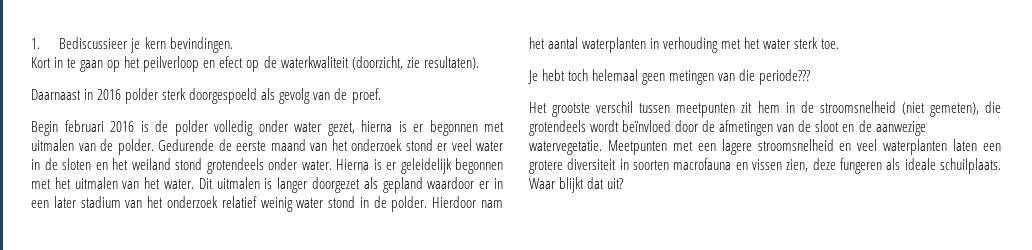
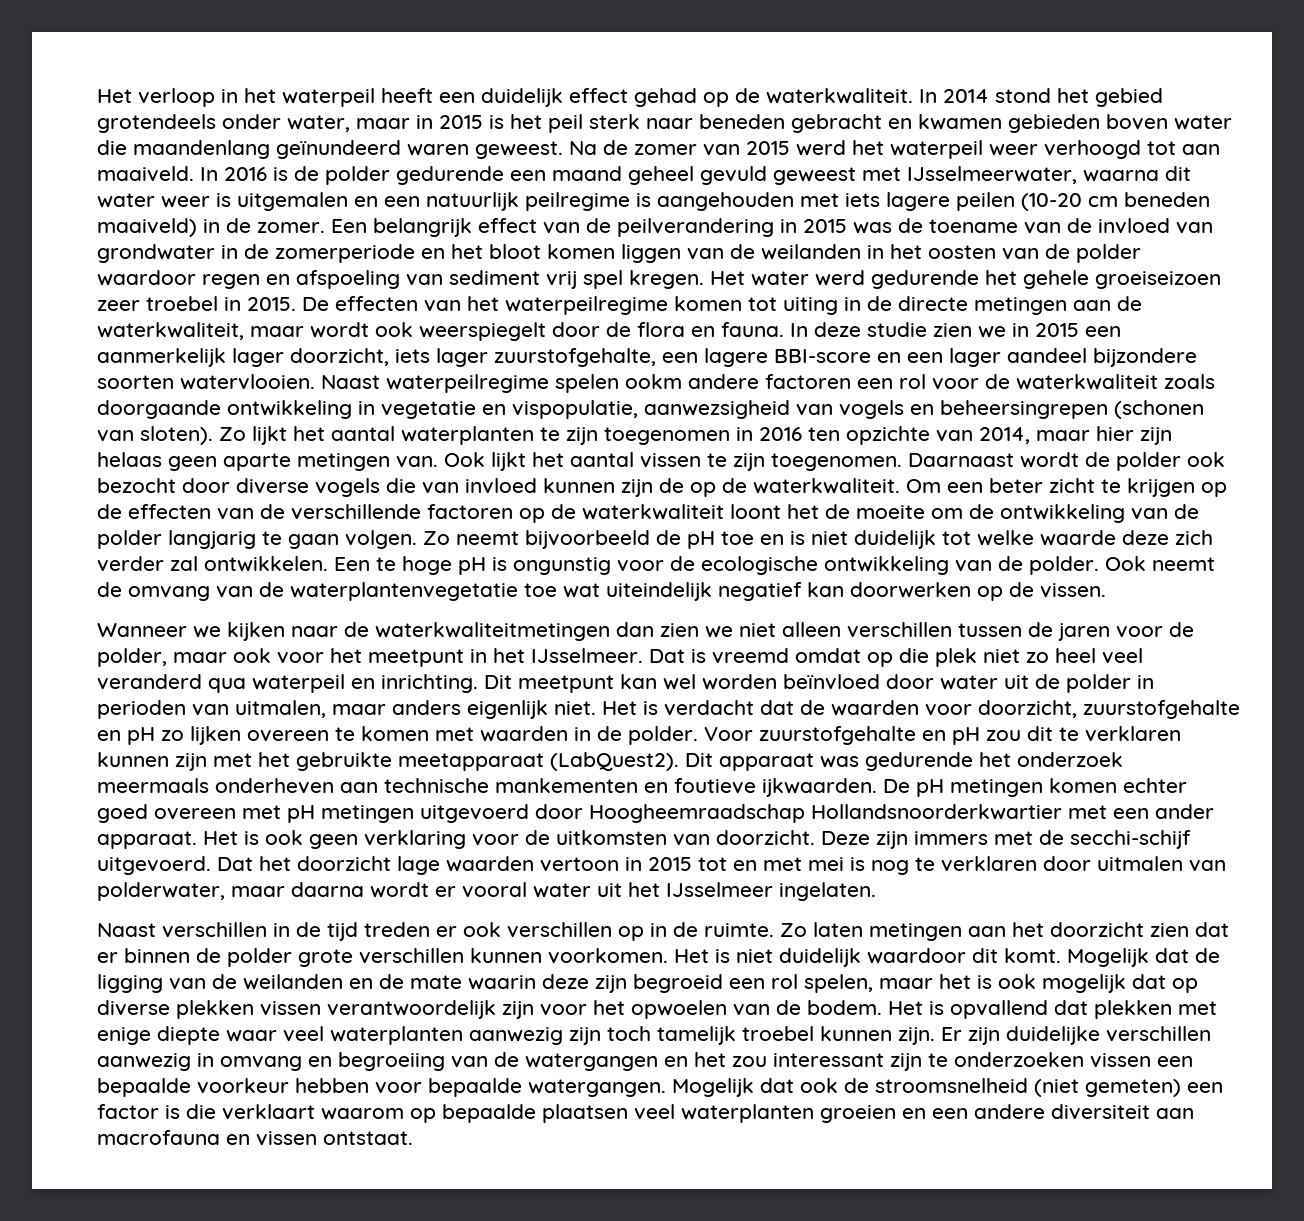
[31,37,233,53] [31,56,479,72] [31,88,381,104] [31,120,504,136] [31,139,503,155] [31,158,503,174] [31,177,504,193] [31,196,503,212] [529,37,840,53] [528,69,811,85] [529,101,1001,117] [529,120,926,136] [529,139,1001,155] [529,158,1001,174] [529,177,624,193] 1. Bediscussieer je kern bevindingen. // Kort in te gaan op het peilverloop en efect op de waterkwaliteit (doorzicht, zie resultaten). // Daarnaast in 2016 polder sterk doorgespoeld als gevolg van de proef. // Begin februari 2016 is de polder volledig onder water gezet, hierna is er begonnen met uitmalen van de polder. Gedurende de eerste maand van het onderzoek stond er veel water in de sloten en het weiland stond grotendeels onder water. Hierna is er geleidelijk begonnen met het uitmalen van het water. Dit uitmalen is langer doorgezet als gepland waardoor er in een later stadium van het onderzoek relatief weinig water stond in de polder. Hierdoor nam het aantal waterplanten in verhouding met het water sterk toe. // Je hebt toch helemaal geen metingen van die periode??? // Het grootste verschil tussen meetpunten zit hem in de stroomsnelheid (niet gemeten), die grotendeels wordt beïnvloed door de afmetingen van de sloot en de aanwezige watervegetatie. Meetpunten met een lagere stroomsnelheid en veel waterplanten laten een grotere diversiteit in soorten macrofauna en vissen zien, deze fungeren als ideale schuilplaats. Waar blijkt dat uit? -> [97,88,1163,107] [97,114,1232,133] [97,140,1220,159] [97,166,1191,185] [97,192,1210,211] [97,218,1213,237] [97,244,1141,263] [97,270,1221,289] [97,296,1142,315] [97,322,1121,341] [97,348,1197,367] [97,374,1215,393] [97,400,1204,419] [97,426,1172,445] [97,452,1225,471] [97,478,1227,497] [97,504,1199,523] [97,530,1213,549] [97,556,1215,575] [97,582,1106,601] [97,622,1194,641] [97,648,1143,667] [97,674,1154,693] [97,700,1240,719] [97,726,1181,745] [97,752,1123,771] [97,778,1187,797] [97,804,1214,823] [97,830,1191,849] [97,856,1226,875] [97,882,876,901] [97,922,1229,941] [97,948,1220,967] [97,974,1198,993] [97,1000,1217,1019] [97,1026,1211,1045] [97,1052,1193,1071] [97,1078,1223,1097] [97,1104,1194,1123] [97,1130,413,1146] Het verloop in het waterpeil heeft een duidelijk effect gehad op de waterkwaliteit. In 2014 stond het gebied grotendeels onder water, maar in 2015 is het peil sterk naar beneden gebracht en kwamen gebieden boven water die maandenlang geïnundeerd waren geweest. Na de zomer van 2015 werd het waterpeil weer verhoogd tot aan maaiveld. In 2016 is de polder gedurende een maand geheel gevuld geweest met IJsselmeerwater, waarna dit water weer is uitgemalen en een natuurlijk peilregime is aangehouden met iets lagere peilen (10-20 cm beneden maaiveld) in de zomer. Een belangrijk effect van de peilverandering in 2015 was de toename van de invloed van grondwater in de zomerperiode en het bloot komen liggen van de weilanden in het oosten van de polder waardoor regen en afspoeling van sediment vrij spel kregen. Het water werd gedurende het gehele groeiseizoen zeer troebel in 2015. De effecten van het waterpeilregime komen tot uiting in de directe metingen aan de waterkwaliteit, maar wordt ook weerspiegelt door de flora en fauna. In deze studie zien we in 2015 een aanmerkelijk lager doorzicht, iets lager zuurstofgehalte, een lagere BBI-score en een lager aandeel bijzondere soorten watervlooien. Naast waterpeilregime spelen ookm andere factoren een rol voor de waterkwaliteit zoals doorgaande ontwikkeling in vegetatie en vispopulatie, aanwezsigheid van vogels en beheersingrepen (schonen van sloten). Zo lijkt het aantal waterplanten te zijn toegenomen in 2016 ten opzichte van 2014, maar hier zijn helaas geen aparte metingen van. Ook lijkt het aantal vissen te zijn toegenomen. Daarnaast wordt de polder ook bezocht door diverse vogels die van invloed kunnen zijn de op de waterkwaliteit. Om een beter zicht te krijgen op de effecten van de verschillende factoren op de waterkwaliteit loont het de moeite om de ontwikkeling van de polder langjarig te gaan volgen. Zo neemt bijvoorbeeld de pH toe en is niet duidelijk tot welke waarde deze zich verder zal ontwikkelen. Een te hoge pH is ongunstig voor de ecologische ontwikkeling van de polder. Ook neemt de omvang van de waterplantenvegetatie toe wat uiteindelijk negatief kan doorwerken op de vissen. // Wanneer we kijken naar de waterkwaliteitmetingen dan zien we niet alleen verschillen tussen de jaren voor de polder, maar ook voor het meetpunt in het IJsselmeer. Dat is vreemd omdat op die plek niet zo heel veel veranderd qua waterpeil en inrichting. Dit meetpunt kan wel worden beïnvloed door water uit de polder in perioden van uitmalen, maar anders eigenlijk niet. Het is verdacht dat de waarden voor doorzicht, zuurstofgehalte en pH zo lijken overeen te komen met waarden in de polder. Voor zuurstofgehalte en pH zou dit te verklaren kunnen zijn met het gebruikte meetapparaat (LabQuest2). Dit apparaat was gedurende het onderzoek meermaals onderheven aan technische mankementen en foutieve ijkwaarden. De pH metingen komen echter goed overeen met pH metingen uitgevoerd door Hoogheemraadschap Hollandsnoorderkwartier met een ander apparaat. Het is ook geen verklaring voor de uitkomsten van doorzicht. Deze zijn immers met de secchi-schijf uitgevoerd. Dat het doorzicht lage waarden vertoon in 2015 tot en met mei is nog te verklaren door uitmalen van polderwater, maar daarna wordt er vooral water uit het IJsselmeer ingelaten. // Naast verschillen in de tijd treden er ook verschillen op in de ruimte. Zo laten metingen aan het doorzicht zien dat er binnen de polder grote verschillen kunnen voorkomen. Het is niet duidelijk waardoor dit komt. Mogelijk dat de ligging van de weilanden en de mate waarin deze zijn begroeid een rol spelen, maar het is ook mogelijk dat op diverse plekken vissen verantwoordelijk zijn voor het opwoelen van de bodem. Het is opvallend dat plekken met enige diepte waar veel waterplanten aanwezig zijn toch tamelijk troebel kunnen zijn. Er zijn duidelijke verschillen aanwezig in omvang en begroeiing van de watergangen en het zou interessant zijn te onderzoeken vissen een bepaalde voorkeur hebben voor bepaalde watergangen. Mogelijk dat ook de stroomsnelheid (niet gemeten) een factor is die verklaart waarom op bepaalde plaatsen veel waterplanten groeien en een andere diversiteit aan macrofauna en vissen ontstaat.

